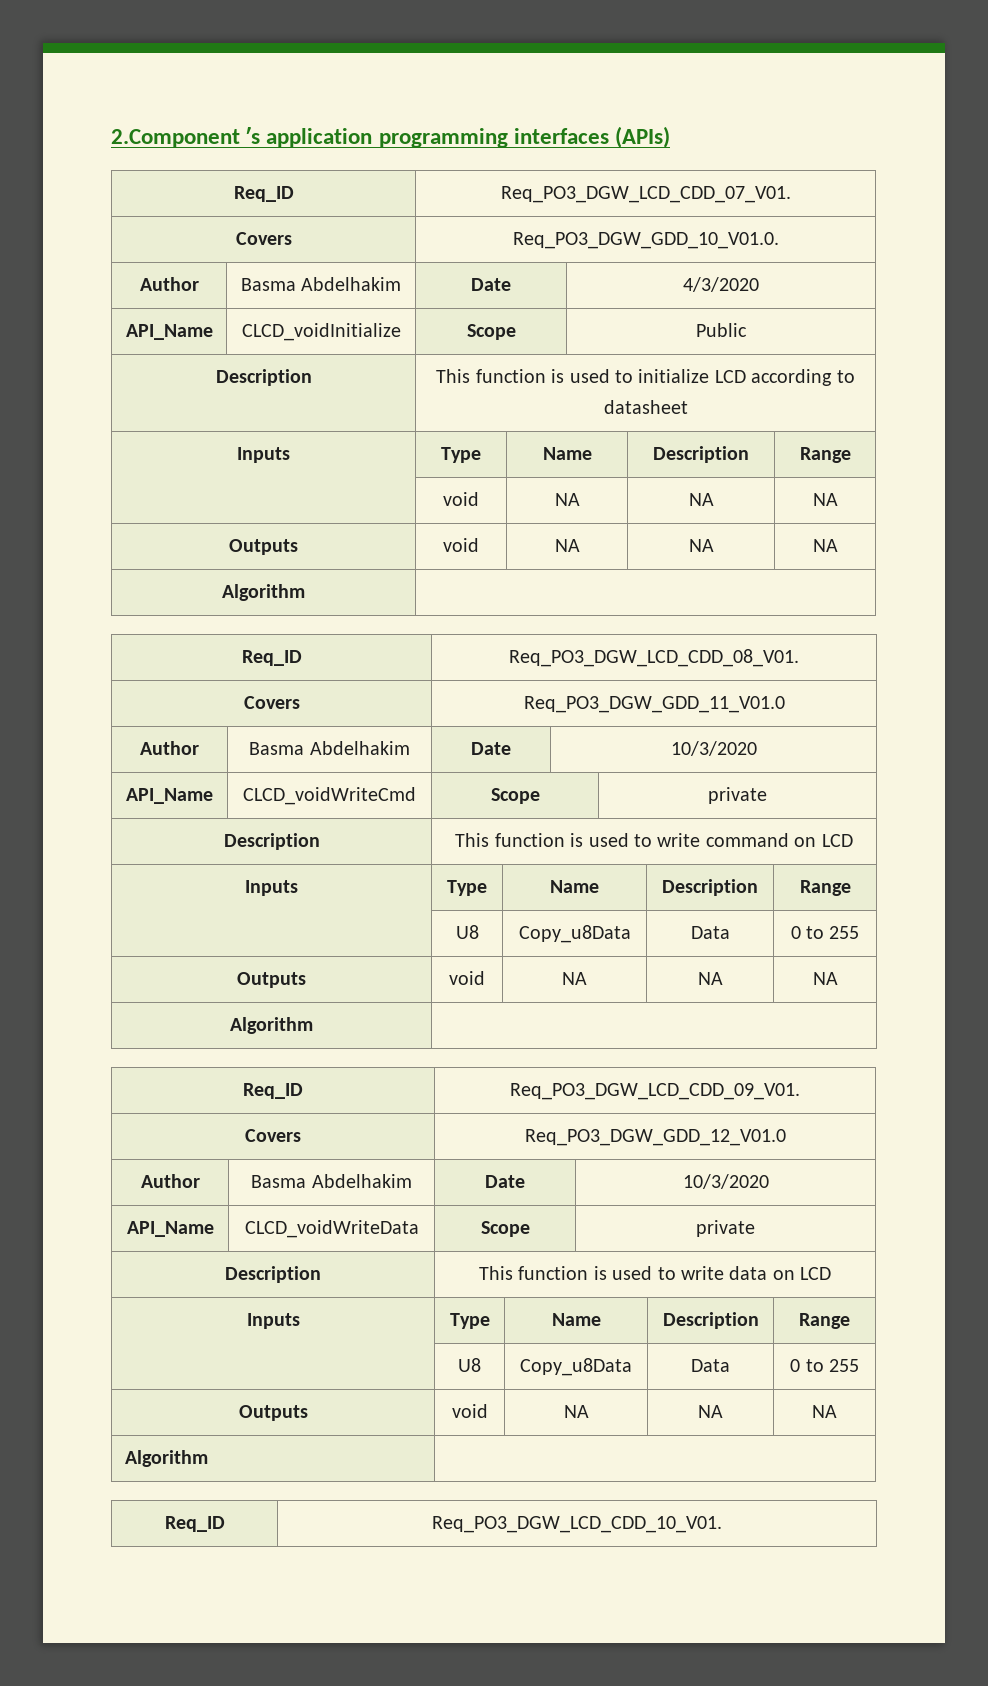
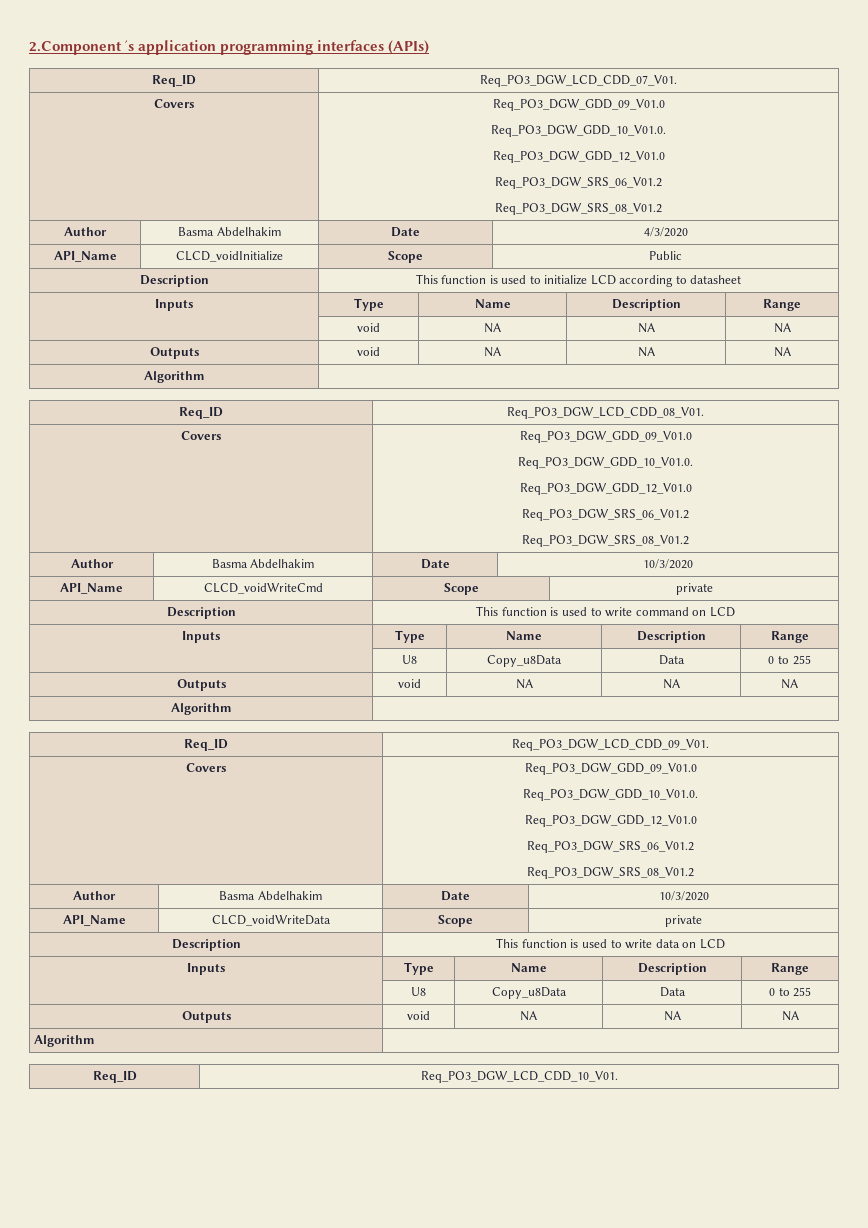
[512,232,779,249] Req_PO3_DGW_GDD_10_V01.0. -> [492,99,665,111] [491,125,666,137] [492,151,665,163] [495,177,662,189] [495,203,662,215] Req_PO3_DGW_GDD_09_V01.0 // Req_PO3_DGW_GDD_10_V01.0. // Req_PO3_DGW_GDD_12_V01.0 // Req_PO3_DGW_SRS_06_V01.2 // Req_PO3_DGW_SRS_08_V01.2
[523,696,785,713] Req_PO3_DGW_GDD_11_V01.0 -> [519,431,692,443] [518,457,693,469] [519,483,692,495] [522,509,689,521] [522,535,689,547] Req_PO3_DGW_GDD_09_V01.0 // Req_PO3_DGW_GDD_10_V01.0. // Req_PO3_DGW_GDD_12_V01.0 // Req_PO3_DGW_SRS_06_V01.2 // Req_PO3_DGW_SRS_08_V01.2
[524,1129,786,1146] Req_PO3_DGW_GDD_12_V01.0 -> [524,763,697,775] [523,789,698,801] [524,815,697,827] [527,841,694,853] [527,867,694,879] Req_PO3_DGW_GDD_09_V01.0 // Req_PO3_DGW_GDD_10_V01.0. // Req_PO3_DGW_GDD_12_V01.0 // Req_PO3_DGW_SRS_06_V01.2 // Req_PO3_DGW_SRS_08_V01.2

